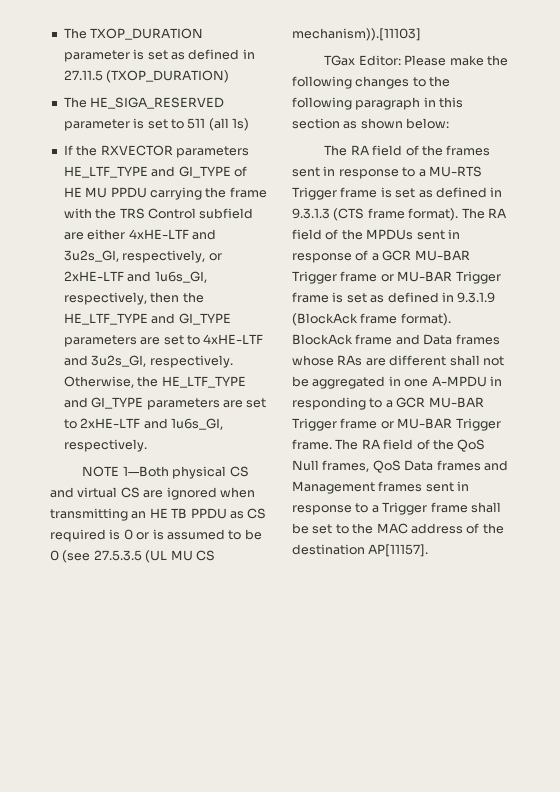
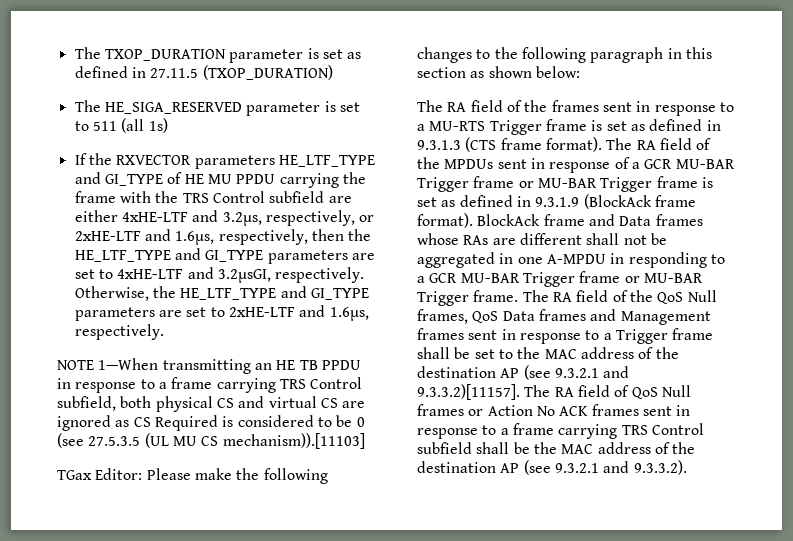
[63,250,119,262] 3u2s_GI, -> [222,212,262,226] 3.2µs,
[154,271,207,283] 1u6s_GI, -> [175,231,215,245] 1.6µs,
[91,355,147,367] 3u2s_GI, -> [217,269,271,283] 3.2µsGI,
[170,418,223,430] 1u6s_GI, -> [329,307,369,321] 1.6µs,
[122,466,169,477] 1—Both -> [98,358,361,374] [57,377,363,393] [57,396,152,411] 1—When transmitting an HE TB PPDU in response to a frame carrying TRS Control subfield, both
[219,487,255,498] [50,508,267,521] [50,529,225,542] when transmitting an HE TB PPDU as CS required is 0 or is assumed -> [115,415,314,431] as CS Required is considered
[368,544,429,557] AP[11157]. -> [500,365,630,380] [417,384,691,400] [417,404,691,416] [417,423,704,439] [417,442,696,454] [417,460,687,475] AP (see 9.3.2.1 and 9.3.3.2)[11157]. The RA field of QoS Null frames or Action No ACK frames sent in response to a frame carrying TRS Control subfield shall be the MAC address of the destination AP (see 9.3.2.1 and 9.3.3.2).

